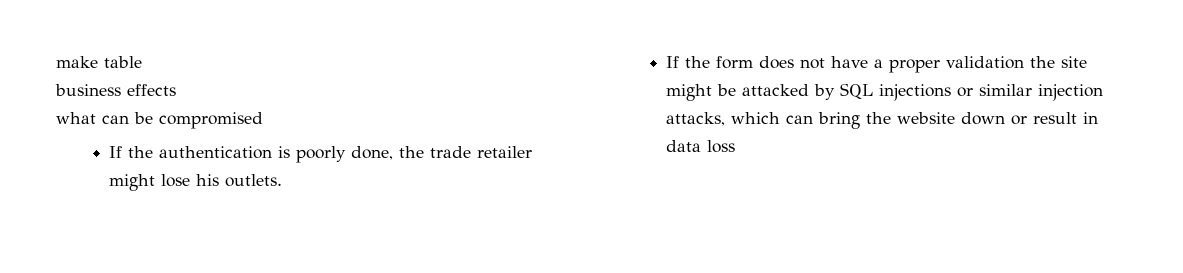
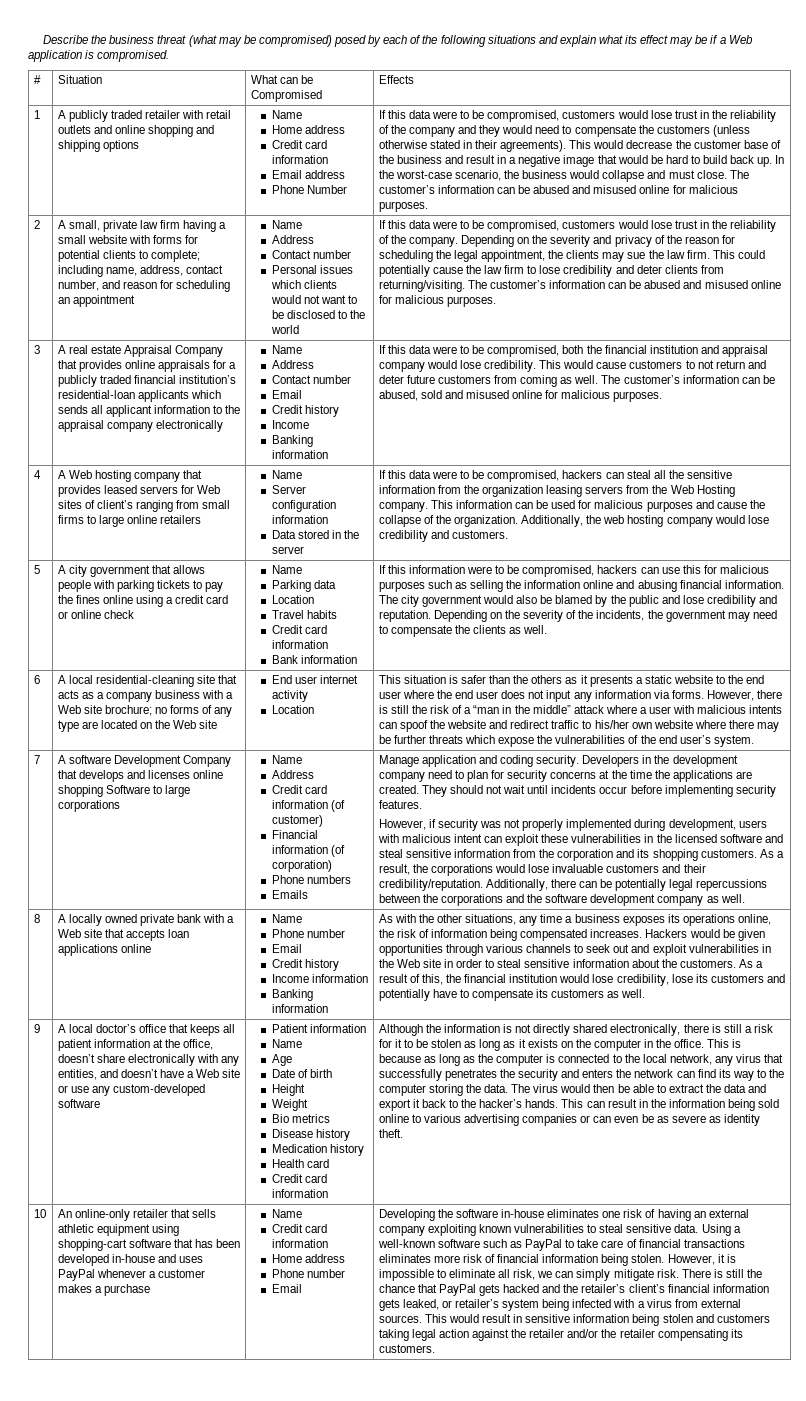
[56,56,142,68] [55,84,176,96] [56,112,263,129] [109,146,533,163] [109,174,283,191] [666,56,1088,73] [666,83,1104,101] [666,112,1099,129] [666,140,736,153] make table // business effects // what can be compromised // If the authentication is poorly done, the trade retailer might lose his outlets. // If the form does not have a proper validation the site might be attacked by SQL injections or similar injection attacks, which can bring the website down or result in data loss -> [43,35,753,47] [28,50,170,62] [33,75,41,84] [57,75,102,84] [250,75,313,84] [250,90,322,102] [378,75,414,84] [33,110,40,119] [57,110,232,122] [57,125,215,137] [57,140,139,152] [271,110,302,119] [271,125,345,134] [271,140,327,149] [271,155,328,164] [271,170,345,179] [271,185,347,194] [378,110,777,122] [378,125,750,137] [378,140,781,152] [378,155,785,167] [378,170,749,182] [378,185,738,194] [378,201,428,212] [33,220,40,229] [57,220,227,232] [57,235,199,244] [57,250,200,262] [57,265,223,277] [57,280,231,292] [57,295,135,307] [271,220,302,229] [271,235,314,244] [271,250,351,259] [271,265,353,274] [270,280,337,289] [270,295,357,304] [271,310,365,319] [270,325,299,334] [378,220,777,232] [378,235,735,247] [378,250,765,262] [378,265,724,277] [378,280,781,292] [378,295,496,307] [33,345,40,354] [57,345,224,357] [57,360,237,372] [57,375,236,387] [57,390,221,402] [57,405,241,417] [57,420,223,432] [271,345,302,354] [271,360,314,369] [271,375,351,384] [271,390,302,399] [271,405,339,417] [271,420,309,429] [271,435,313,447] [271,450,328,459] [378,345,768,357] [378,360,766,372] [378,375,775,387] [378,390,663,402] [33,470,41,479] [57,470,203,482] [57,485,221,497] [57,500,231,512] [57,515,202,527] [271,470,302,479] [271,485,306,494] [271,500,336,512] [271,515,328,524] [271,530,359,539] [271,546,304,554] [378,470,732,482] [378,485,735,497] [378,500,765,512] [378,515,769,527] [378,530,508,542] [33,565,40,574] [57,565,206,577] [57,580,224,592] [57,595,229,607] [57,610,134,619] [271,565,302,574] [271,580,336,592] [271,595,314,604] [271,610,337,619] [271,625,327,634] [271,640,328,649] [271,655,357,664] [378,565,769,577] [378,580,784,592] [378,595,778,607] [378,610,777,622] [378,625,548,637] [33,675,40,684] [57,675,238,687] [57,690,234,702] [57,705,233,717] [57,720,218,732] [271,675,358,684] [271,690,308,702] [271,705,314,714] [378,675,765,687] [378,690,783,702] [378,705,783,714] [378,720,780,732] [378,735,754,747] [33,755,40,764] [57,755,231,767] [57,770,224,782] [57,785,190,797] [57,800,120,812] [271,755,302,764] [271,770,314,779] [271,785,327,794] [271,800,345,812] [271,815,323,827] [271,830,318,839] [271,845,345,857] [271,860,332,872] [271,875,351,884] [271,890,308,899] [378,755,738,767] [378,770,752,782] [378,785,776,797] [378,800,422,809] [378,819,767,831] [377,834,783,846] [378,849,784,861] [378,864,706,876] [378,879,768,891] [378,894,745,906] [33,914,40,923] [57,914,235,926] [57,929,190,941] [57,944,151,956] [271,914,302,923] [271,929,345,938] [271,944,302,953] [271,959,339,971] [271,974,368,983] [271,989,313,1001] [271,1004,328,1013] [378,914,771,926] [378,929,765,941] [378,944,771,956] [378,959,764,968] [378,974,785,986] [378,989,646,1001] [33,1024,40,1033] [57,1024,236,1036] [57,1039,214,1051] [57,1054,240,1066] [57,1069,241,1080] [57,1084,205,1096] [57,1099,100,1108] [271,1024,366,1033] [271,1039,302,1048] [271,1054,292,1066] [271,1069,332,1078] [271,1084,305,1096] [271,1099,308,1111] [271,1114,330,1123] [271,1129,350,1141] [271,1144,364,1156] [271,1159,329,1168] [271,1174,327,1183] [271,1189,328,1198] [378,1024,773,1036] [378,1039,742,1051] [378,1054,784,1066] [378,1069,785,1081] [378,1084,767,1096] [378,1099,780,1111] [378,1114,760,1126] [378,1129,403,1138] [33,1209,46,1218] [57,1209,217,1221] [57,1224,179,1236] [57,1239,241,1251] [57,1254,203,1266] [57,1269,205,1281] [57,1284,150,1296] [271,1209,302,1218] [271,1224,327,1233] [271,1239,328,1248] [271,1254,345,1263] [271,1269,345,1278] [271,1284,302,1293] [378,1209,749,1221] [378,1224,741,1236] [377,1239,745,1251] [378,1254,736,1266] [378,1269,763,1281] [378,1284,769,1296] [378,1299,741,1311] [378,1314,770,1326] [378,1329,743,1341] [378,1344,435,1353] Describe the business threat (what may be compromised) posed by each of the following situations and explain what its effect may be if a Web application is compromised. // # | Situation | What can be Compromised | Effects // 1 | A publicly traded retailer with retail outlets and online shopping and shipping options | Name // Home address // Credit card information // Email address // Phone Number | If this data were to be compromised, customers would lose trust in the reliability of the company and they would need to compensate the customers (unless otherwise stated in their agreements). This would decrease the customer base of the business and result in a negative image that would be hard to build back up. In the worst-case scenario, the business would collapse and must close. The customer’s information can be abused and misused online for malicious purposes. // 2 | A small, private law firm having a small website with forms for potential clients to complete; including name, address, contact number, and reason for scheduling an appointment | Name // Address // Contact number // Personal issues which clients would not want to be disclosed to the world | If this data were to be compromised, customers would lose trust in the reliability of the company. Depending on the severity and privacy of the reason for scheduling the legal appointment, the clients may sue the law firm. This could potentially cause the law firm to lose credibility and deter clients from returning/visiting. The customer’s information can be abused and misused online for malicious purposes. // 3 | A real estate Appraisal Company that provides online appraisals for a publicly traded financial institution’s residential-loan applicants which sends all applicant information to the appraisal company electronically | Name // Address // Contact number // Email // Credit history // Income // Banking information | If this data were to be compromised, both the financial institution and appraisal company would lose credibility. This would cause customers to not return and deter future customers from coming as well. The customer’s information can be abused, sold and misused online for malicious purposes. // 4 | A Web hosting company that provides leased servers for Web sites of client’s ranging from small firms to large online retailers | Name // Server configuration information // Data stored in the server | If this data were to be compromised, hackers can steal all the sensitive information from the organization leasing servers from the Web Hosting company. This information can be used for malicious purposes and cause the collapse of the organization. Additionally, the web hosting company would lose credibility and customers. // 5 | A city government that allows people with parking tickets to pay the fines online using a credit card or online check | Name // Parking data // Location // Travel habits // Credit card information // Bank information | If this information were to be compromised, hackers can use this for malicious purposes such as selling the information online and abusing financial information. The city government would also be blamed by the public and lose credibility and reputation. Depending on the severity of the incidents, the government may need to compensate the clients as well. // 6 | A local residential-cleaning site that acts as a company business with a Web site brochure; no forms of any type are located on the Web site | End user internet activity // Location | This situation is safer than the others as it presents a static website to the end user where the end user does not input any information via forms. However, there is still the risk of a “man in the middle” attack where a user with malicious intents can spoof the website and redirect traffic to his/her own website where there may be further threats which expose the vulnerabilities of the end user’s system. // 7 | A software Development Company that develops and licenses online shopping Software to large corporations | Name // Address // Credit card information (of customer) // Financial information (of corporation) // Phone numbers // Emails | Manage application and coding security. Developers in the development company need to plan for security concerns at the time the applications are created. They should not wait until incidents occur before implementing security features. // However, if security was not properly implemented during development, users with malicious intent can exploit these vulnerabilities in the licensed software and steal sensitive information from the corporation and its shopping customers. As a result, the corporations would lose invaluable customers and their credibility/reputation. Additionally, there can be potentially legal repercussions between the corporations and the software development company as well. // 8 | A locally owned private bank with a Web site that accepts loan applications online | Name // Phone number // Email // Credit history // Income information // Banking information | As with the other situations, any time a business exposes its operations online, the risk of information being compensated increases. Hackers would be given opportunities through various channels to seek out and exploit vulnerabilities in the Web site in order to steal sensitive information about the customers. As a result of this, the financial institution would lose credibility, lose its customers and potentially have to compensate its customers as well. // 9 | A local doctor’s office that keeps all patient information at the office, doesn’t share electronically with any entities, and doesn’t have a Web site or use any custom-developed software | Patient information // Name // Age // Date of birth // Height // Weight // Bio metrics // Disease history // Medication history // Health card // Credit card information | Although the information is not directly shared electronically, there is still a risk for it to be stolen as long as it exists on the computer in the office. This is because as long as the computer is connected to the local network, any virus that successfully penetrates the security and enters the network can find its way to the computer storing the data. The virus would then be able to extract the data and export it back to the hacker’s hands. This can result in the information being sold online to various advertising companies or can even be as severe as identity theft. // 10 | An online-only retailer that sells athletic equipment using shopping-cart software that has been developed in-house and uses PayPal whenever a customer makes a purchase | Name // Credit card information // Home address // Phone number // Email | Developing the software in-house eliminates one risk of having an external company exploiting known vulnerabilities to steal sensitive data. Using a well-known software such as PayPal to take care of financial transactions eliminates more risk of financial information being stolen. However, it is impossible to eliminate all risk, we can simply mitigate risk. There is still the chance that PayPal gets hacked and the retailer’s client’s financial information gets leaked, or retailer’s system being infected with a virus from external sources. This would result in sensitive information being stolen and customers taking legal action against the retailer and/or the retailer compensating its customers.

